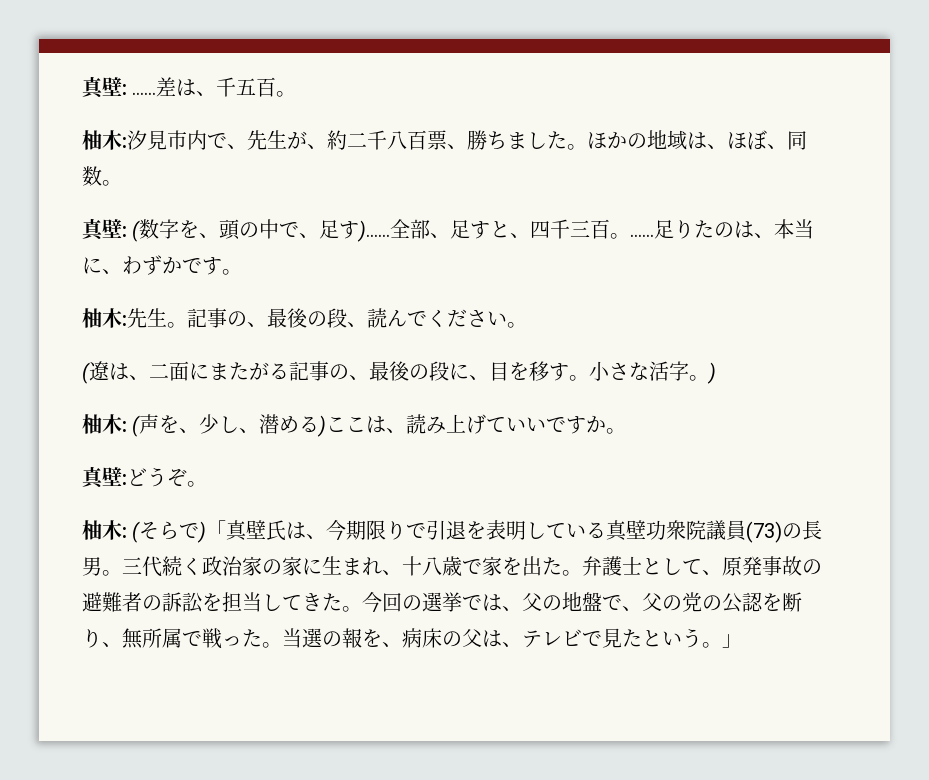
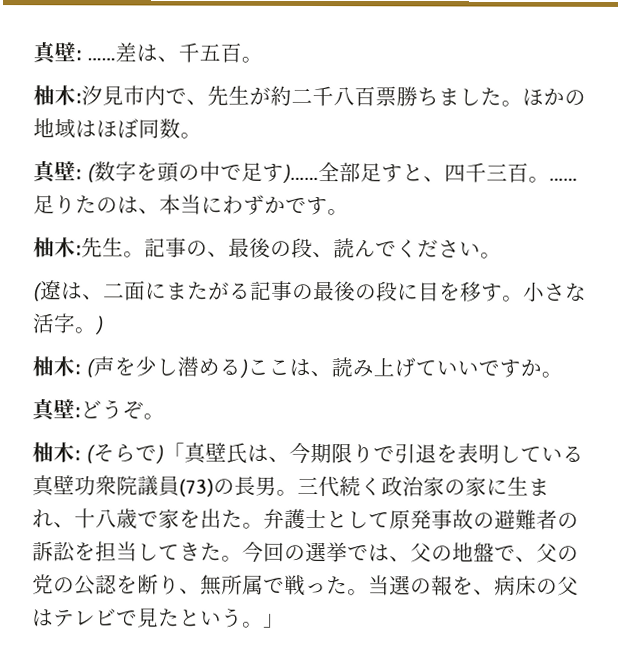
[307,144,327,149] 、 -> (271, 95) none
[447,144,467,149] 、 -> (397, 96) none
[707,130,787,150] 、ほぼ、 -> [96,118,139,139] ほぼ
[199,233,220,238] 、 -> (158, 171) none
[299,233,320,238] 、 -> (242, 172) none
[430,233,451,238] 、 -> (361, 172) none
[102,269,122,274] 、 -> (223, 205) none
[349,375,369,380] 、 -> (314, 292) none
[469,375,489,380] 、 -> (419, 292) none
[179,414,260,434] 、少し、 -> [135,356,178,377] 少し
[702,570,722,575] 、 -> (390, 520) none
[502,642,522,647] 、 -> (54, 618) none

